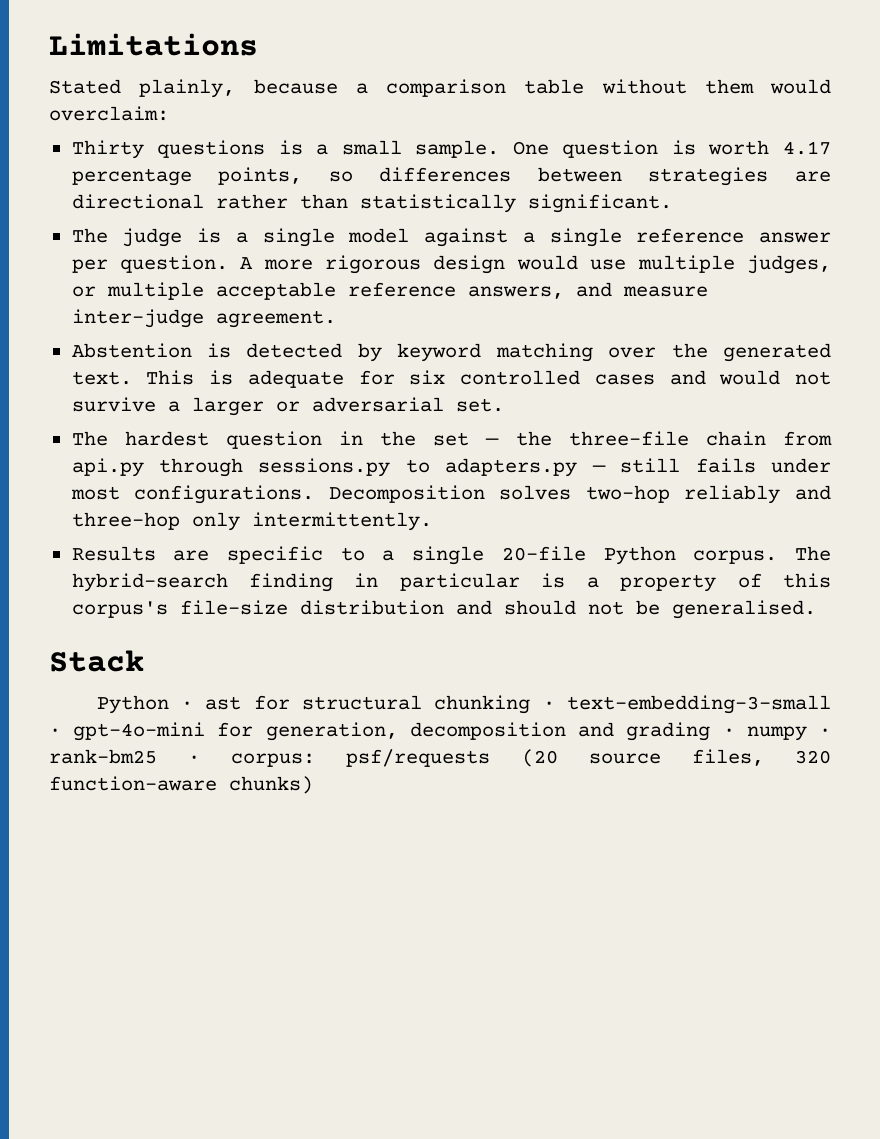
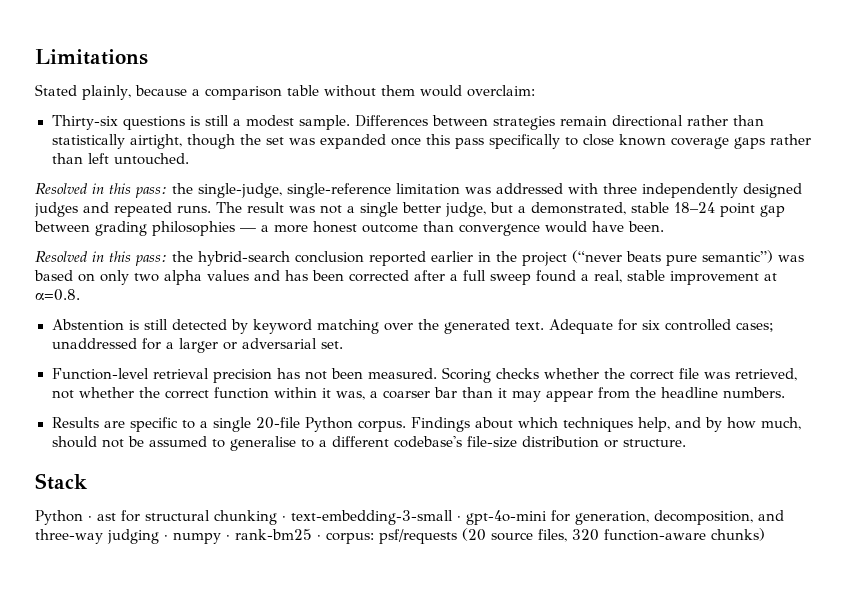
[71,140,144,159] Thirty -> [51,115,118,130] Thirty-six
[316,140,831,158] [71,167,512,186] a small sample. One question is worth 4.17 percentage points, so differences -> [204,115,428,130] still a modest sample. Differences
[795,171,832,182] are -> [559,116,607,126] remain
[527,194,672,213] [71,228,831,247] [71,255,831,274] [71,282,708,300] [71,309,336,328] significant. // The judge is a single model against a single reference answer per question. A more rigorous design would use multiple judges, or multiple acceptable reference answers, and measure inter-judge agreement. -> [129,134,811,149] [51,153,189,165] [35,183,802,198] [34,202,785,217] [34,221,664,236] [35,250,804,266] [34,270,777,285] [35,289,80,301] airtight, though the set was expanded once this pass specifically to close known coverage gaps rather than left untouched. // Resolved in this pass: the single-judge, single-reference limitation was addressed with three independently designed judges and repeated runs. The result was not a single better judge, but a demonstrated, stable 18–24 point gap between grading philosophies — a more honest outcome than convergence would have been. // Resolved in this pass: the hybrid-search conclusion reported earlier in the project (“never beats pure semantic”) was based on only two alpha values and has been corrected after a full sweep found a real, stable improvement at α=0.8.
(231, 350) none -> [143,319,168,330] still
[146,370,831,388] [71,397,156,412] This is adequate for six controlled cases and would not survive -> [548,319,774,334] [51,338,161,350] Adequate for six controlled cases; unaddressed for
[71,431,832,449] [71,458,831,477] [70,485,832,504] [71,512,432,531] The hardest question in the set — the three-file chain from api.py through sessions.py to adapters.py — still fails under most configurations. Decomposition solves two-hop reliably and three-hop only intermittently. -> [51,367,797,383] [51,387,785,402] Function-level retrieval precision has not been measured. Scoring checks whether the correct file was retrieved, not whether the correct function within it was, a coarser bar than it may appear from the headline numbers.
[795,546,832,561] [71,573,831,592] [71,600,816,619] The hybrid-search finding in particular is a property of this corpus's file-size distribution and should not be generalised. -> [410,417,801,432] [51,436,686,451] Findings about which techniques help, and by how much, should not be assumed to generalise to a different codebase's file-size distribution or structure.
[409,722,711,741] decomposition and grading -> [654,510,784,525] [35,529,159,544] decomposition, and three-way judging

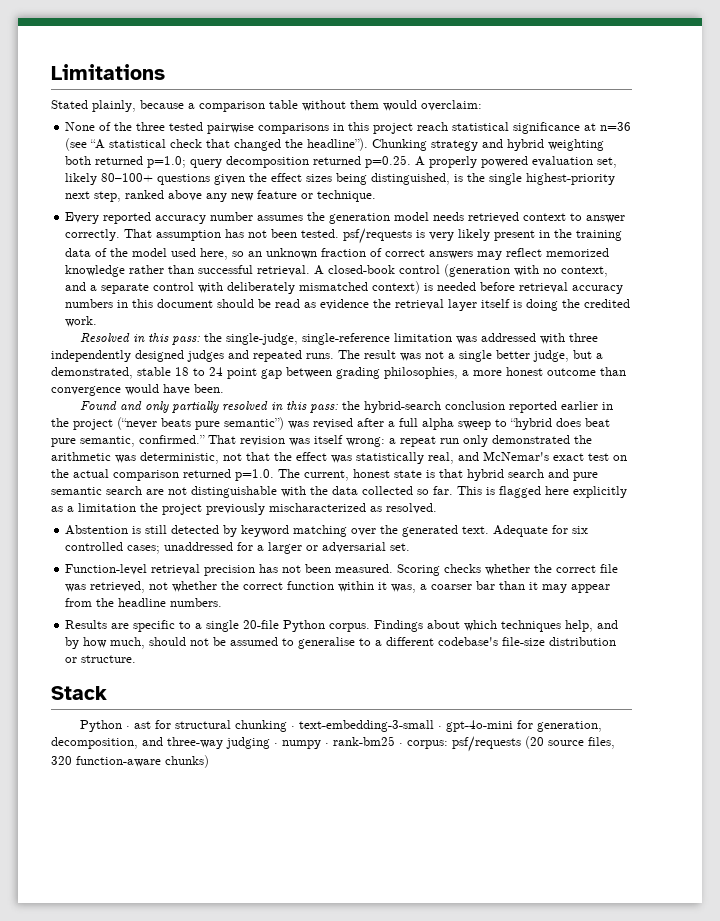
[51,115,764,130] [51,134,811,149] [51,153,189,165] Thirty-six questions is still a modest sample. Differences between strategies remain directional rather than statistically airtight, though the set was expanded once this pass specifically to close known coverage gaps rather than left untouched. -> [65,122,632,134] [65,138,605,151] [65,155,618,168] [65,173,616,185] [65,190,377,202] [65,212,626,224] [65,228,623,244] [65,248,610,260] [65,264,609,277] [65,281,624,294] [65,299,631,311] [65,316,98,327] None of the three tested pairwise comparisons in this project reach statistical significance at n=36 (see “A statistical check that changed the headline”). Chunking strategy and hybrid weighting both returned p=1.0; query decomposition returned p=0.25. A properly powered evaluation set, likely 80–100+ questions given the effect sizes being distinguished, is the single highest-priority next step, ranked above any new feature or technique. // Every reported accuracy number assumes the generation model needs retrieved context to answer correctly. That assumption has not been tested. psf/requests is very likely present in the training data of the model used here, so an unknown fraction of correct answers may reflect memorized knowledge rather than successful retrieval. A closed-book control (generation with no context, and a separate control with deliberately mismatched context) is needed before retrieval accuracy numbers in this document should be read as evidence the retrieval layer itself is doing the credited work.
[674,202,715,213] 18–24 -> [175,367,223,376] 18 to 24
[152,221,256,236] philosophies — -> [384,367,458,379] philosophies,
[35,251,88,263] Resolved -> [79,401,268,413] Found and only partially resolved
[34,270,777,285] [35,289,80,301] based on only two alpha values and has been corrected after a full sweep found a real, stable improvement at α=0.8. -> [313,418,610,430] [51,435,592,447] [51,451,627,464] [51,469,598,481] [51,486,627,498] [51,503,437,515] revised after a full alpha sweep to “hybrid does beat pure semantic, confirmed.” That revision was itself wrong: a repeat run only demonstrated the arithmetic was deterministic, not that the effect was statistically real, and McNemar's exact test on the actual comparison returned p=1.0. The current, honest state is that hybrid search and pure semantic search are not distinguishable with the data collected so far. This is flagged here explicitly as a limitation the project previously mischaracterized as resolved.

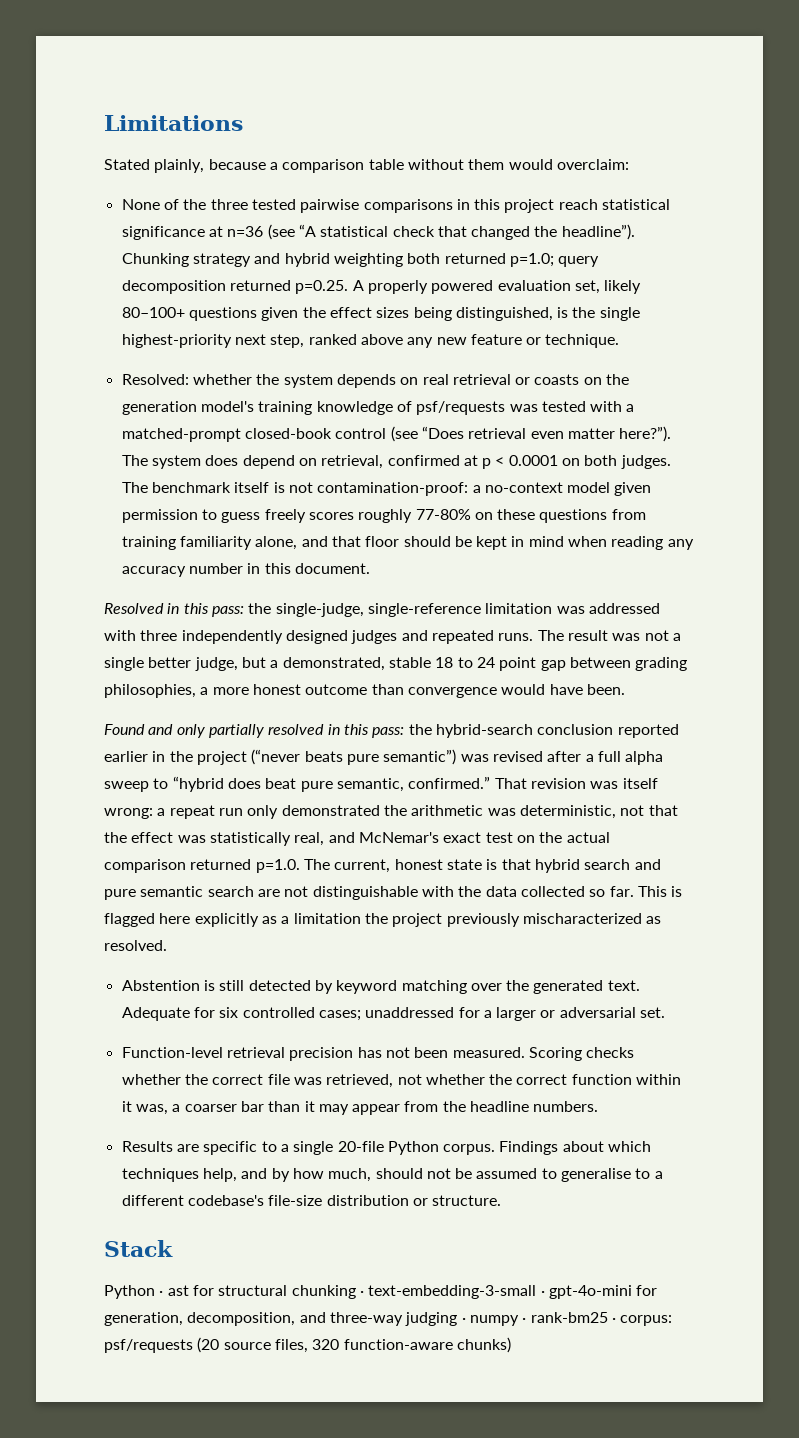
[65,212,626,224] [65,228,623,244] [65,248,610,260] [65,264,609,277] [65,281,624,294] [65,299,631,311] [65,316,98,327] Every reported accuracy number assumes the generation model needs retrieved context to answer correctly. That assumption has not been tested. psf/requests is very likely present in the training data of the model used here, so an unknown fraction of correct answers may reflect memorized knowledge rather than successful retrieval. A closed-book control (generation with no context, and a separate control with deliberately mismatched context) is needed before retrieval accuracy numbers in this document should be read as evidence the retrieval layer itself is doing the credited work. -> [121,374,630,388] [121,401,635,415] [121,426,672,442] [121,455,671,469] [121,482,652,496] [121,509,646,523] [121,536,694,550] [121,563,370,577] Resolved: whether the system depends on real retrieval or coasts on the generation model's training knowledge of psf/requests was tested with a matched-prompt closed-book control (see “Does retrieval even matter here?”). The system does depend on retrieval, confirmed at p < 0.0001 on both judges. The benchmark itself is not contamination-proof: a no-context model given permission to guess freely scores roughly 77-80% on these questions from training familiarity alone, and that floor should be kept in mind when reading any accuracy number in this document.

